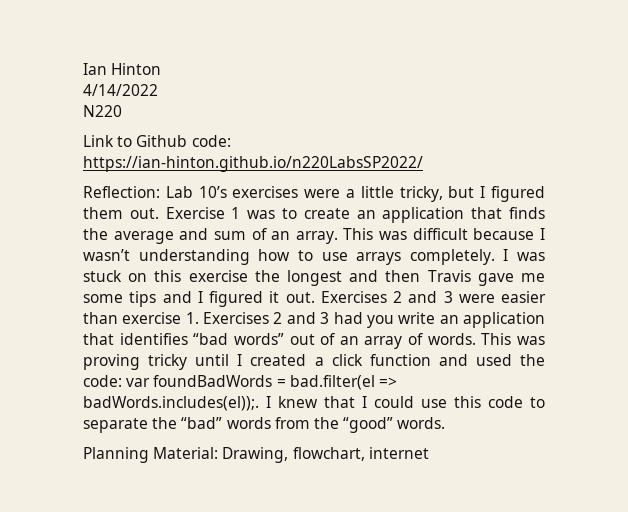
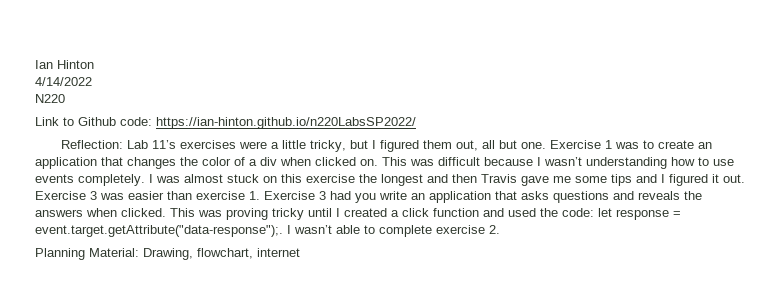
[198,186,227,198] 10’s -> [151,140,176,149] 11’s
[129,208,159,219] out. -> [455,140,546,151] out, all but one.
[509,207,546,219] [83,228,338,244] finds the average and sum of an array. -> [127,157,378,169] changes the color of a div when clicked on.
[356,252,402,265] arrays -> [35,174,74,183] events
(545, 256) none -> [184,174,223,183] almost
[320,291,495,303] Exercises 2 and 3 were -> [35,191,124,200] Exercise 3 was
[203,312,316,324] Exercises 2 and -> [264,191,315,200] Exercise
[119,333,476,349] identifies “bad words” out of an array of words. -> [521,191,702,203] [35,208,166,217] asks questions and reveals the answers when clicked.
[126,375,397,390] [83,396,545,411] [83,417,446,433] var foundBadWords = bad.filter(el => badWords.includes(el));. I knew that I could use this code to separate the “bad” words from the “good” words. -> [598,208,681,220] [35,225,500,237] let response = event.target.getAttribute("data-response");. I wasn’t able to complete exercise 2.

